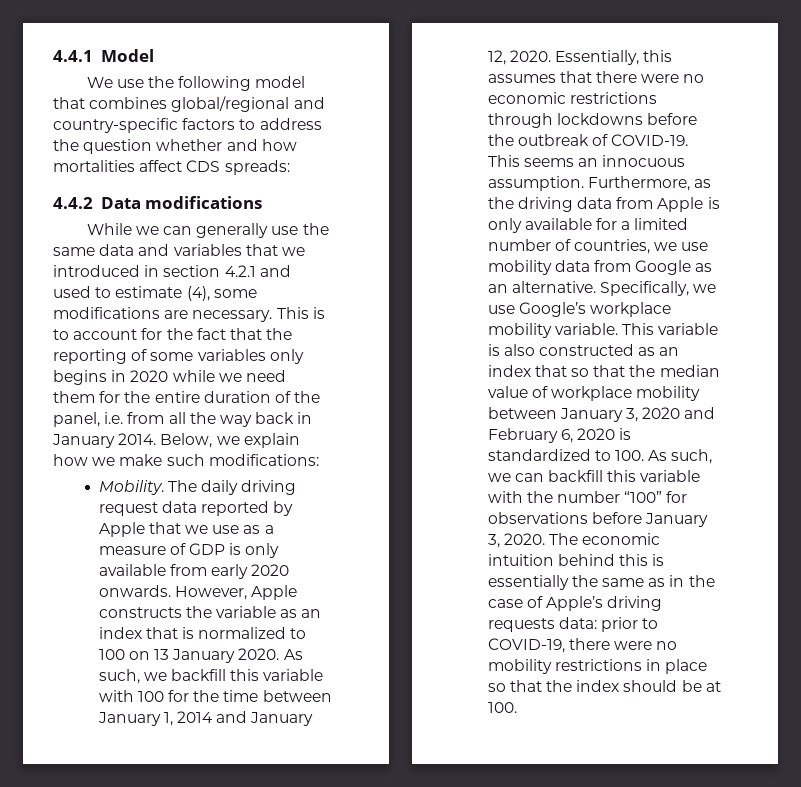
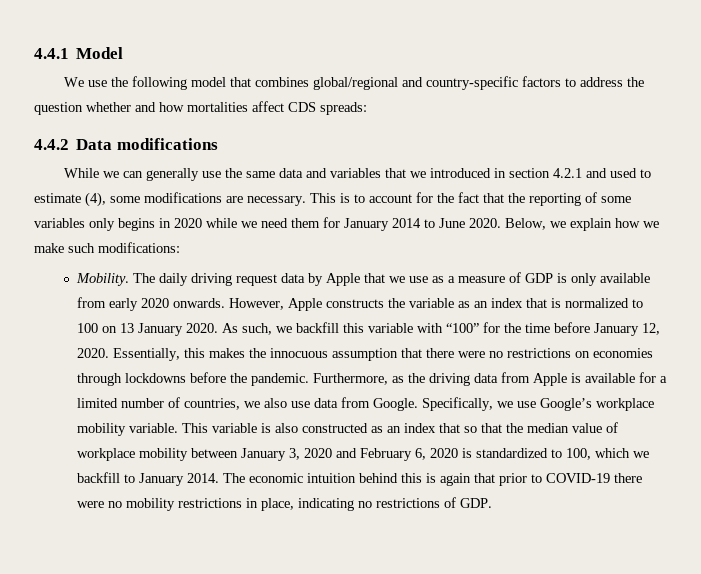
[124,391,321,403] [53,412,313,427] [52,433,157,448] the entire duration of the panel, i.e. from all the way back in January 2014. -> [344,218,501,231] January 2014 to June 2020.
[201,501,270,516] reported -> (305, 278) none
[137,691,164,702] 100 -> [445,323,479,333] “100”
[262,690,332,702] [97,711,248,726] between January 1, 2014 and -> [553,322,590,333] before
[487,74,556,83] assumes -> [208,348,398,361] makes the innocuous assumption
[487,92,657,104] economic restrictions -> [506,348,653,358] restrictions on economies
[517,134,689,146] [487,155,686,167] [487,176,584,191] outbreak of COVID-19. This seems an innocuous assumption. -> [250,373,309,386] pandemic.
[487,218,522,233] only -> (581, 378) none
[681,242,709,251] [487,260,713,275] [487,281,596,293] use mobility data from Google as an alternative. -> [263,397,418,411] also use data from Google.
[615,449,713,464] [487,470,701,482] [487,491,688,503] [487,512,709,527] [487,533,545,548] 100. As such, we can backfill this variable with the number “100” for observations before January 3, 2020. -> [565,448,649,460] [76,472,219,486] 100, which we backfill to January 2014.
[487,575,715,590] [487,596,663,611] [487,617,597,632] essentially the same as in the case of Apple’s driving requests data: -> [439,473,495,486] again that
[487,638,565,653] COVID-19, -> [545,473,610,483] COVID-19
[665,659,708,674] [487,680,721,692] [487,702,517,713] place so that the index should be at 100. -> [260,497,492,511] place, indicating no restrictions of GDP.

